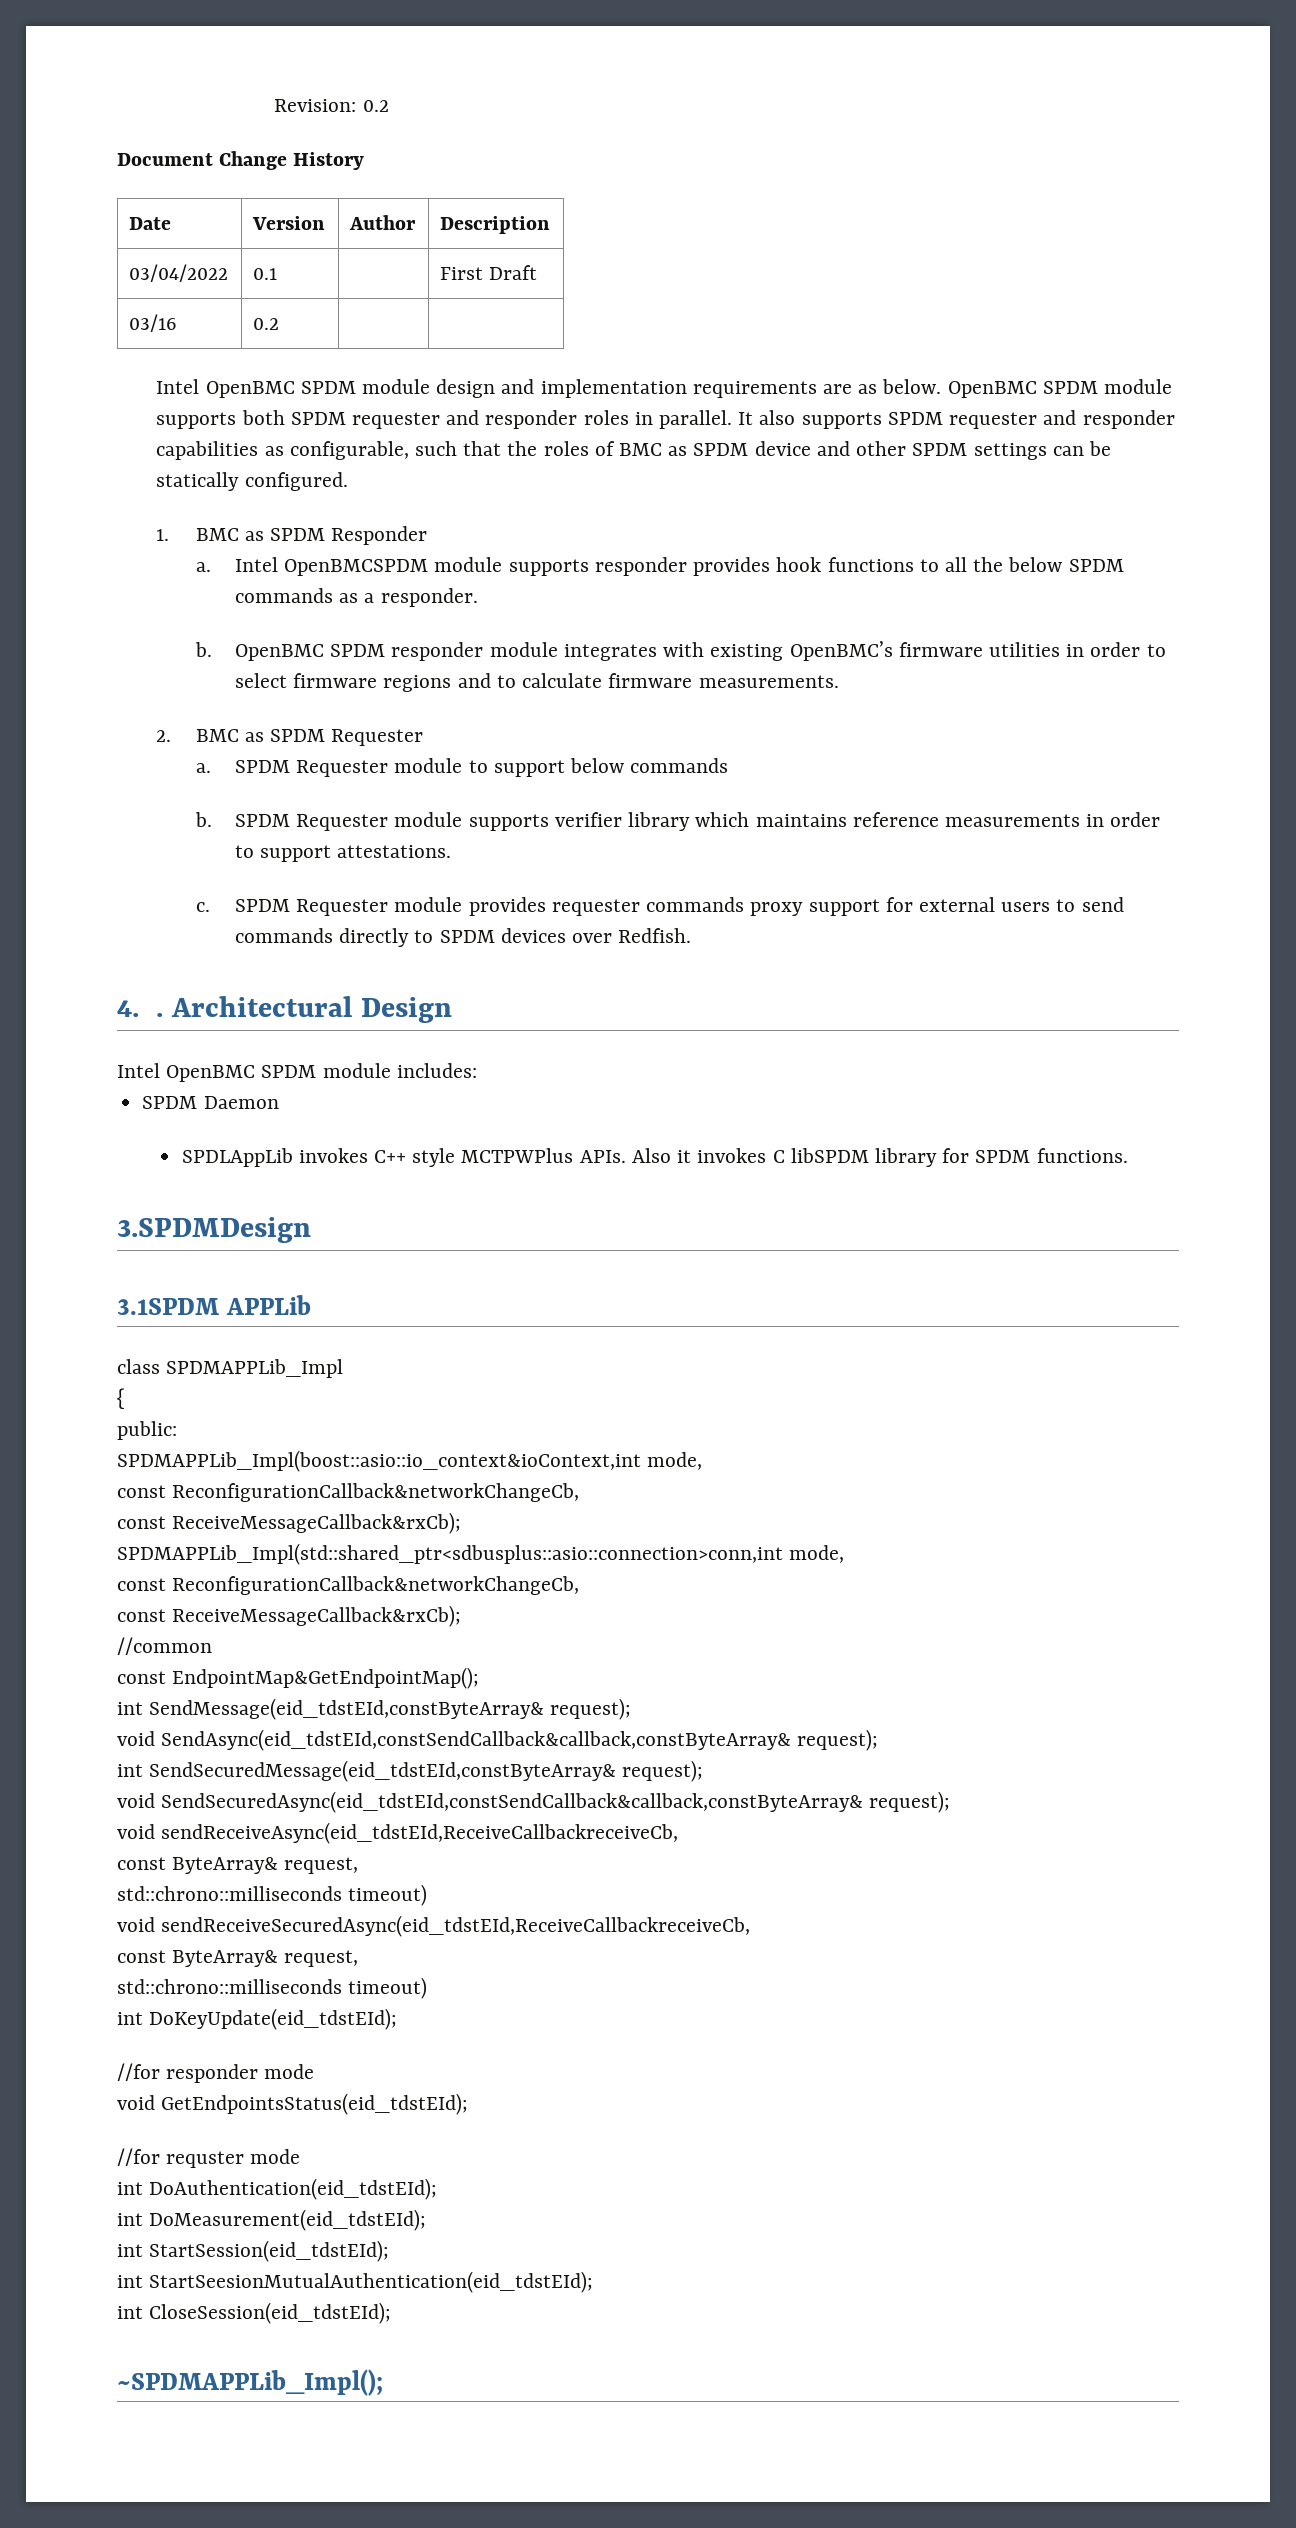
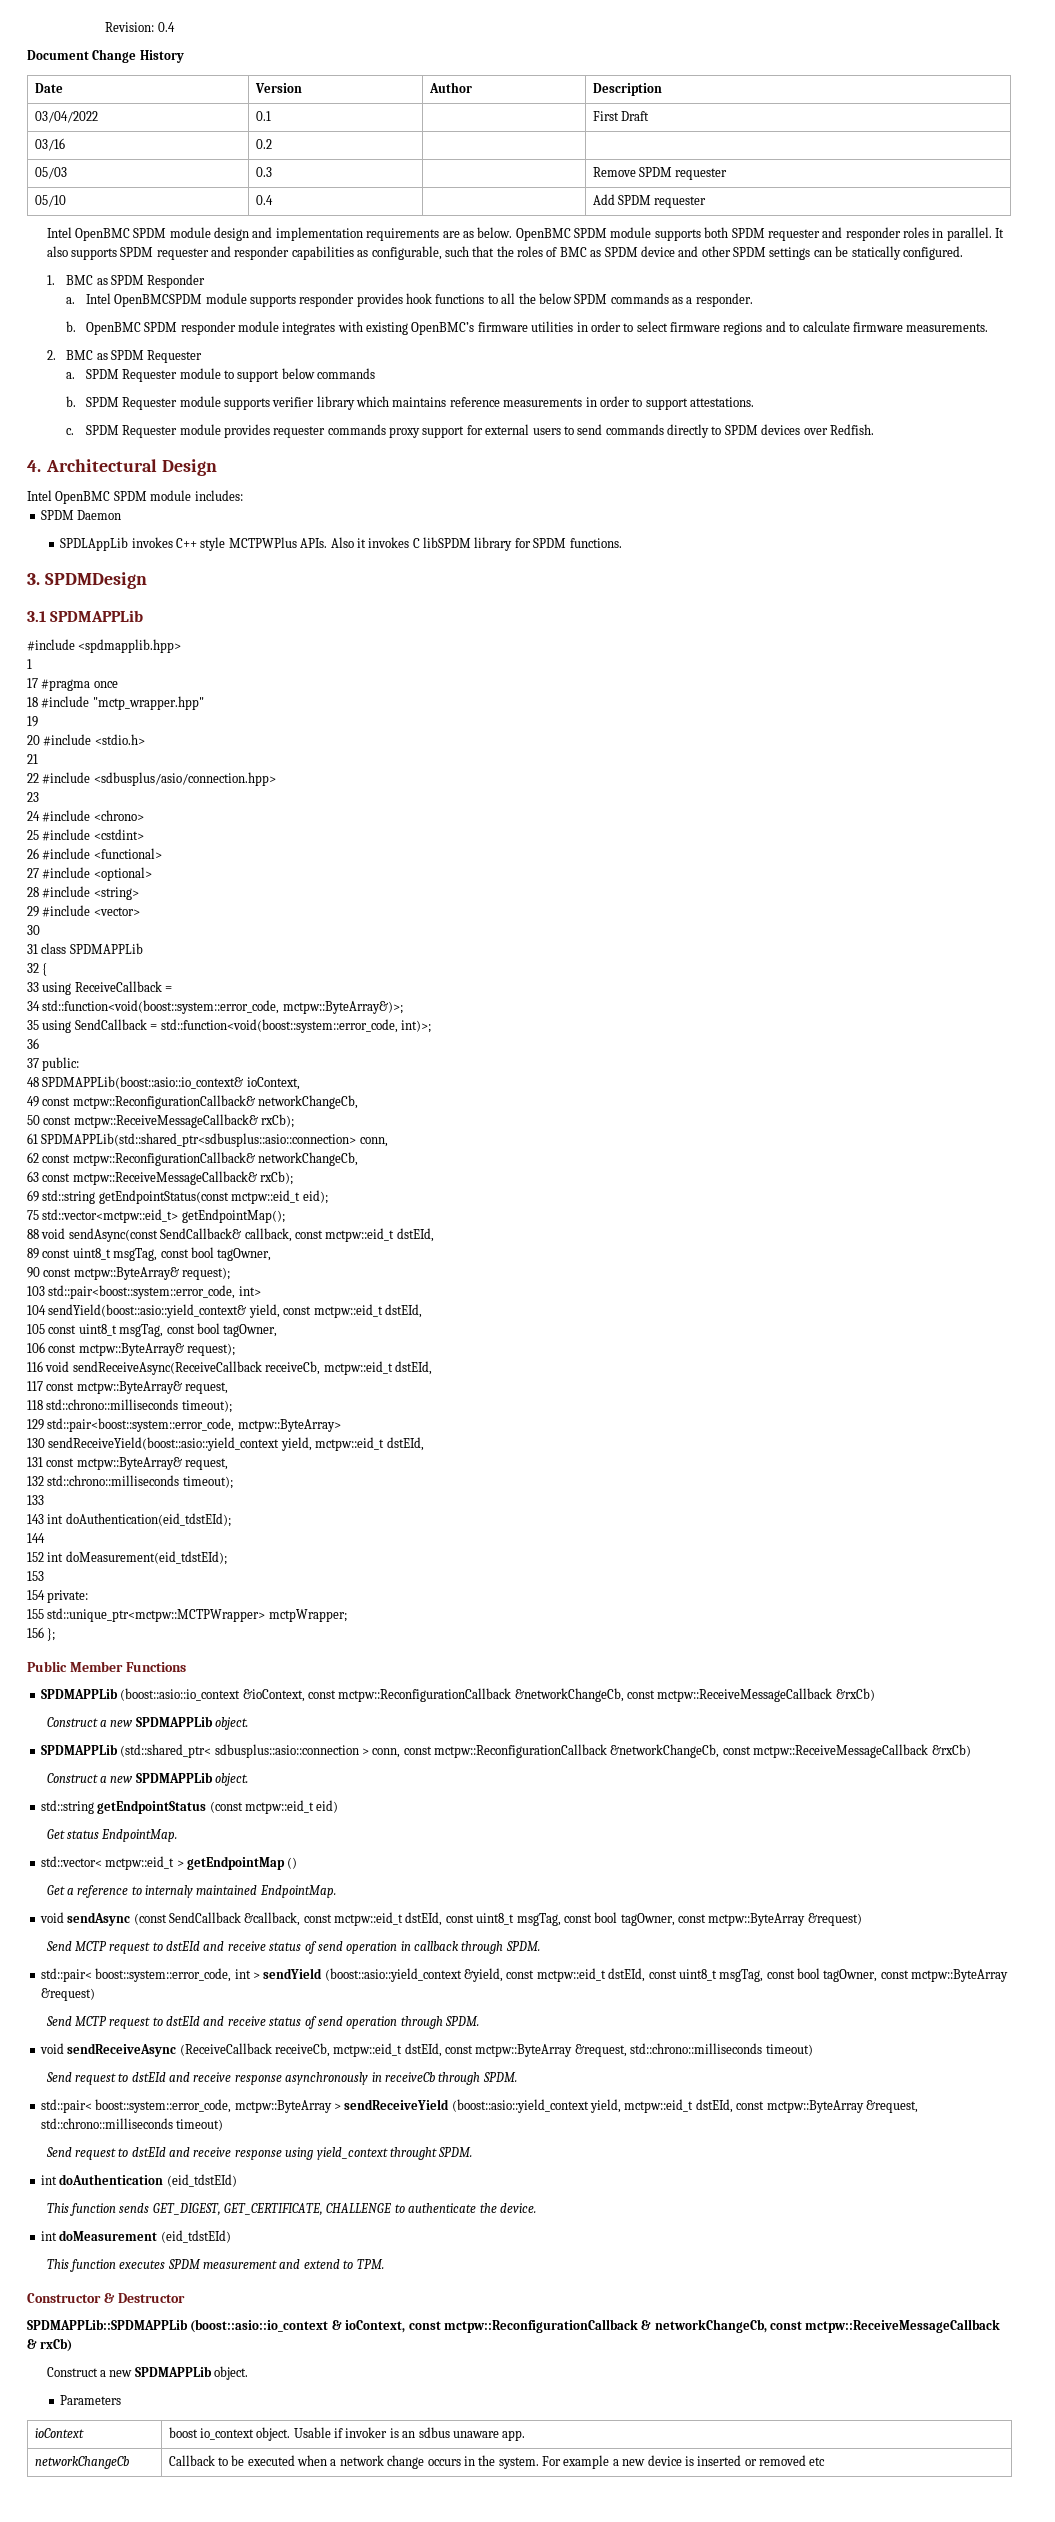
[362,100,389,112] 0.2 -> [157,22,175,32] 0.4
(280, 324) none -> [34,167,67,179] [255,167,272,177] [592,167,728,180] [34,195,66,207] [255,195,273,205] [592,194,707,208] // 05/03 | 0.3 | | Remove SPDM requester // 05/10 | 0.4 | | Add SPDM requester
[156,1013,164,1017] . -> (41, 466) none
[117,1217,311,1243] [117,1295,311,1315] [117,1359,344,1378] [117,1388,125,1409] [117,1421,177,1440] [117,1450,703,1472] [117,1483,580,1502] [117,1512,462,1534] [117,1543,845,1565] [117,1576,580,1595] [117,1605,462,1627] [117,1637,212,1655] [117,1667,480,1689] [117,1698,632,1720] [117,1729,879,1751] [117,1760,704,1782] [117,1791,951,1813] [117,1822,679,1844] [117,1857,359,1874] [117,1884,428,1906] [117,1915,751,1937] [117,1950,359,1967] [117,1977,428,1999] [117,2008,398,2030] [117,2063,315,2083] [117,2093,469,2115] [117,2148,301,2168] [117,2178,438,2200] [117,2209,427,2231] [117,2240,390,2262] [117,2271,594,2293] [117,2302,392,2324] [117,2369,383,2396] 3.SPDMDesign // 3.1SPDM APPLib // class SPDMAPPLib_Impl // { // public: // SPDMAPPLib_Impl(boost::asio::io_context&ioContext,int mode, // const ReconfigurationCallback&networkChangeCb, // const ReceiveMessageCallback&rxCb); // SPDMAPPLib_Impl(std::shared_ptr<sdbusplus::asio::connection>conn,int mode, // const ReconfigurationCallback&networkChangeCb, // const ReceiveMessageCallback&rxCb); // //common // const EndpointMap&GetEndpointMap(); // int SendMessage(eid_tdstEId,constByteArray& request); // void SendAsync(eid_tdstEId,constSendCallback&callback,constByteArray& request); // int SendSecuredMessage(eid_tdstEId,constByteArray& request); // void SendSecuredAsync(eid_tdstEId,constSendCallback&callback,constByteArray& request); // void sendReceiveAsync(eid_tdstEId,ReceiveCallbackreceiveCb, // const ByteArray& request, // std::chrono::milliseconds timeout) // void sendReceiveSecuredAsync(eid_tdstEId,ReceiveCallbackreceiveCb, // const ByteArray& request, // std::chrono::milliseconds timeout) // int DoKeyUpdate(eid_tdstEId); // //for responder mode // void GetEndpointsStatus(eid_tdstEId); // //for requster mode // int DoAuthentication(eid_tdstEId); // int DoMeasurement(eid_tdstEId); // int StartSession(eid_tdstEId); // int StartSeesionMutualAuthentication(eid_tdstEId); // int CloseSession(eid_tdstEId); // ~SPDMAPPLib_Impl(); -> [27,572,147,589] [27,610,144,622] [27,639,182,653] [27,659,32,669] [27,678,118,691] [27,696,204,710] [27,716,38,727] [27,734,145,746] [27,754,38,764] [27,772,276,786] [27,792,39,802] [27,810,144,822] [27,829,144,841] [27,848,162,860] [27,867,152,881] [27,886,139,900] [27,905,140,917] [27,925,40,935] [27,943,143,954] [27,963,48,976] [27,981,173,995] [27,1000,403,1014] [27,1019,431,1033] [27,1038,39,1049] [27,1057,80,1071] [27,1076,300,1090] [27,1095,359,1109] [27,1114,295,1128] [27,1133,388,1147] [27,1152,359,1166] [27,1171,294,1185] [27,1190,328,1204] [27,1209,285,1223] [27,1228,434,1242] [27,1247,272,1261] [27,1267,231,1280] [27,1285,261,1299] [27,1304,422,1318] [27,1323,278,1337] [27,1342,236,1356] [27,1361,432,1375] [27,1381,229,1394] [27,1399,232,1413] [27,1418,341,1432] [27,1437,424,1451] [27,1457,229,1470] [27,1475,233,1489] [27,1495,44,1505] [27,1513,231,1527] [27,1533,45,1543] [27,1551,227,1565] [27,1571,44,1581] [27,1590,89,1603] [27,1608,347,1622] [27,1627,56,1641] [27,1661,186,1672] [40,1688,875,1702] [46,1716,249,1730] [40,1744,971,1758] [46,1772,249,1786] [40,1800,339,1814] [46,1829,178,1842] [40,1856,298,1870] [46,1885,336,1898] [39,1912,862,1926] [45,1941,540,1954] [40,1968,1009,1982] [40,1988,95,2001] [45,2016,480,2029] [39,2043,813,2057] [45,2072,517,2085] [40,2099,918,2113] [40,2118,224,2131] [45,2147,473,2160] [40,2174,237,2187] [46,2203,536,2216] [40,2230,231,2243] [46,2259,384,2272] [27,2293,185,2303] [27,2319,1001,2333] [27,2338,73,2352] [46,2366,249,2380] [60,2395,122,2405] [34,2428,84,2438] [168,2427,526,2441] [34,2456,129,2469] [168,2455,826,2469] 3. SPDMDesign // 3.1 SPDMAPPLib // #include <spdmapplib.hpp> // 1 // 17 #pragma once // 18 #include "mctp_wrapper.hpp" // 19 // 20 #include <stdio.h> // 21 // 22 #include <sdbusplus/asio/connection.hpp> // 23 // 24 #include <chrono> // 25 #include <cstdint> // 26 #include <functional> // 27 #include <optional> // 28 #include <string> // 29 #include <vector> // 30 // 31 class SPDMAPPLib // 32 { // 33 using ReceiveCallback = // 34 std::function<void(boost::system::error_code, mctpw::ByteArray&)>; // 35 using SendCallback = std::function<void(boost::system::error_code, int)>; // 36 // 37 public: // 48 SPDMAPPLib(boost::asio::io_context& ioContext, // 49 const mctpw::ReconfigurationCallback& networkChangeCb, // 50 const mctpw::ReceiveMessageCallback& rxCb); // 61 SPDMAPPLib(std::shared_ptr<sdbusplus::asio::connection> conn, // 62 const mctpw::ReconfigurationCallback& networkChangeCb, // 63 const mctpw::ReceiveMessageCallback& rxCb); // 69 std::string getEndpointStatus(const mctpw::eid_t eid); // 75 std::vector<mctpw::eid_t> getEndpointMap(); // 88 void sendAsync(const SendCallback& callback, const mctpw::eid_t dstEId, // 89 const uint8_t msgTag, const bool tagOwner, // 90 const mctpw::ByteArray& request); // 103 std::pair<boost::system::error_code, int> // 104 sendYield(boost::asio::yield_context& yield, const mctpw::eid_t dstEId, // 105 const uint8_t msgTag, const bool tagOwner, // 106 const mctpw::ByteArray& request); // 116 void sendReceiveAsync(ReceiveCallback receiveCb, mctpw::eid_t dstEId, // 117 const mctpw::ByteArray& request, // 118 std::chrono::milliseconds timeout); // 129 std::pair<boost::system::error_code, mctpw::ByteArray> // 130 sendReceiveYield(boost::asio::yield_context yield, mctpw::eid_t dstEId, // 131 const mctpw::ByteArray& request, // 132 std::chrono::milliseconds timeout); // 133 // 143 int doAuthentication(eid_tdstEId); // 144 // 152 int doMeasurement(eid_tdstEId); // 153 // 154 private: // 155 std::unique_ptr<mctpw::MCTPWrapper> mctpWrapper; // 156 }; // Public Member Functions // SPDMAPPLib (boost::asio::io_context &ioContext, const mctpw::ReconfigurationCallback &networkChangeCb, const mctpw::ReceiveMessageCallback &rxCb) // Construct a new SPDMAPPLib object. // SPDMAPPLib (std::shared_ptr< sdbusplus::asio::connection > conn, const mctpw::ReconfigurationCallback &networkChangeCb, const mctpw::ReceiveMessageCallback &rxCb) // Construct a new SPDMAPPLib object. // std::string getEndpointStatus (const mctpw::eid_t eid) // Get status EndpointMap. // std::vector< mctpw::eid_t > getEndpointMap () // Get a reference to internaly maintained EndpointMap. // void sendAsync (const SendCallback &callback, const mctpw::eid_t dstEId, const uint8_t msgTag, const bool tagOwner, const mctpw::ByteArray &request) // Send MCTP request to dstEId and receive status of send operation in callback through SPDM. // std::pair< boost::system::error_code, int > sendYield (boost::asio::yield_context &yield, const mctpw::eid_t dstEId, const uint8_t msgTag, const bool tagOwner, const mctpw::ByteArray &request) // Send MCTP request to dstEId and receive status of send operation through SPDM. // void sendReceiveAsync (ReceiveCallback receiveCb, mctpw::eid_t dstEId, const mctpw::ByteArray &request, std::chrono::milliseconds timeout) // Send request to dstEId and receive response asynchronously in receiveCb through SPDM. // std::pair< boost::system::error_code, mctpw::ByteArray > sendReceiveYield (boost::asio::yield_context yield, mctpw::eid_t dstEId, const mctpw::ByteArray &request, std::chrono::milliseconds timeout) // Send request to dstEId and receive response using yield_context throught SPDM. // int doAuthentication (eid_tdstEId) // This function sends GET_DIGEST, GET_CERTIFICATE, CHALLENGE to authenticate the device. // int doMeasurement (eid_tdstEId) // This function executes SPDM measurement and extend to TPM. // Constructor & Destructor // SPDMAPPLib::SPDMAPPLib (boost::asio::io_context & ioContext, const mctpw::ReconfigurationCallback & networkChangeCb, const mctpw::ReceiveMessageCallback & rxCb) // Construct a new SPDMAPPLib object. // Parameters // ioContext | boost io_context object. Usable if invoker is an sdbus unaware app. // networkChangeCb | Callback to be executed when a network change occurs in the system. For example a new device is inserted or removed etc

